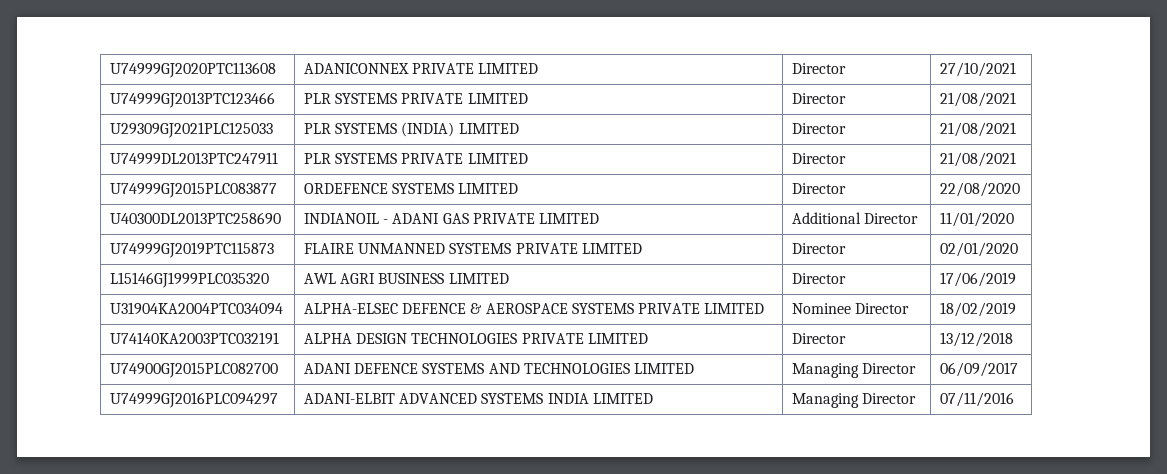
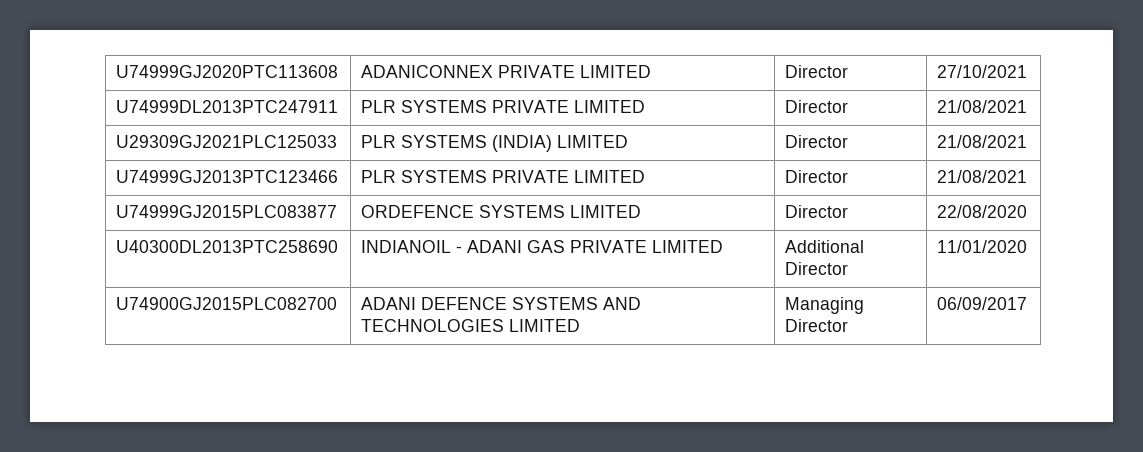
[110,92,276,108] U74999GJ2013PTC123466 -> [116,100,339,113] U74999DL2013PTC247911
[110,152,279,165] U74999DL2013PTC247911 -> [116,170,339,183] U74999GJ2013PTC123466
[110,242,275,258] [304,243,642,254] [792,243,847,254] [940,242,1019,257] [110,272,270,288] [304,273,509,284] [792,273,847,284] [940,272,1017,287] [110,302,284,315] [304,303,765,314] [792,303,910,314] [940,302,1017,317] [110,332,280,345] [304,333,648,344] [792,333,847,344] [940,332,1014,347] // U74999GJ2019PTC115873 | FLAIRE UNMANNED SYSTEMS PRIVATE LIMITED | Director | 02/01/2020 // L15146GJ1999PLC035320 | AWL AGRI BUSINESS LIMITED | Director | 17/06/2019 // U31904KA2004PTC034094 | ALPHA-ELSEC DEFENCE & AEROSPACE SYSTEMS PRIVATE LIMITED | Nominee Director | 18/02/2019 // U74140KA2003PTC032191 | ALPHA DESIGN TECHNOLOGIES PRIVATE LIMITED | Director | 13/12/2018 -> (1028, 246) none
[110,392,279,408] [304,393,653,404] [792,393,917,408] [940,392,1015,407] // U74999GJ2016PLC094297 | ADANI-ELBIT ADVANCED SYSTEMS INDIA LIMITED | Managing Director | 07/11/2016 -> (1028, 303) none

